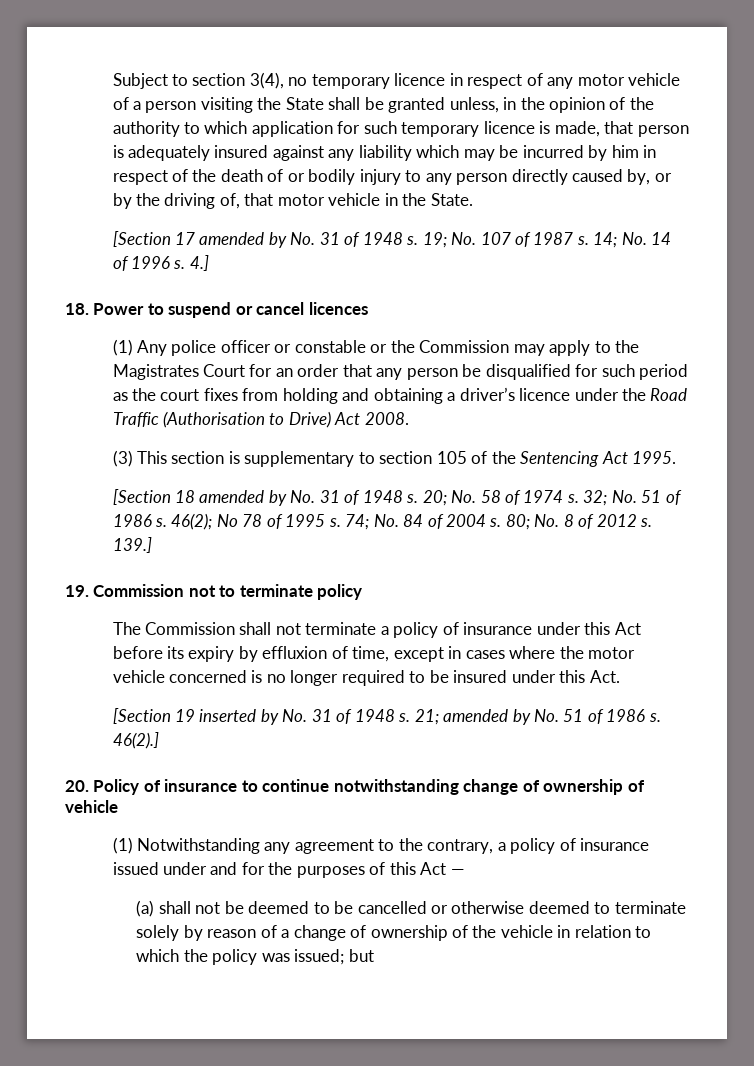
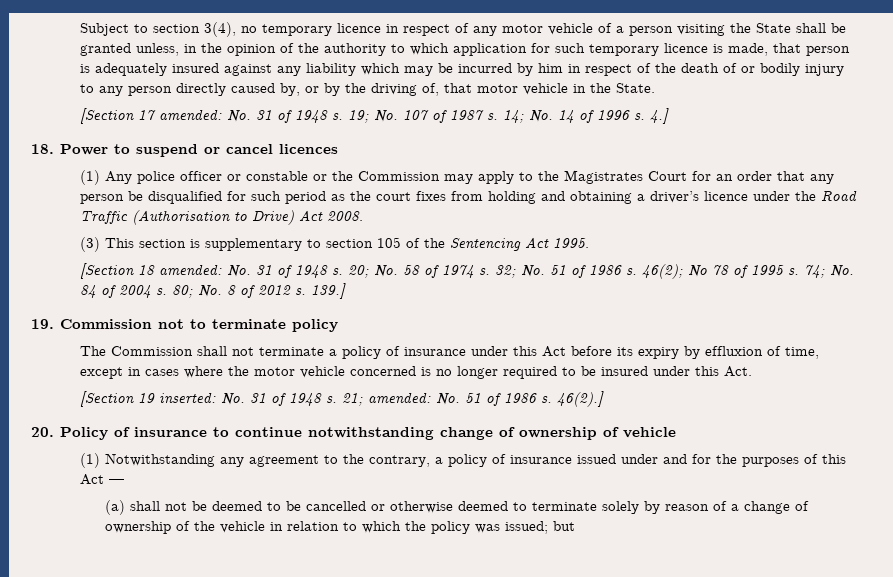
[199,232,287,248] amended by -> [159,109,223,121] amended:
[199,490,287,506] amended by -> [159,264,223,276] amended:
[199,709,279,725] inserted by -> [159,392,217,404] inserted:
[443,709,531,725] amended by -> [368,392,432,404] amended:

